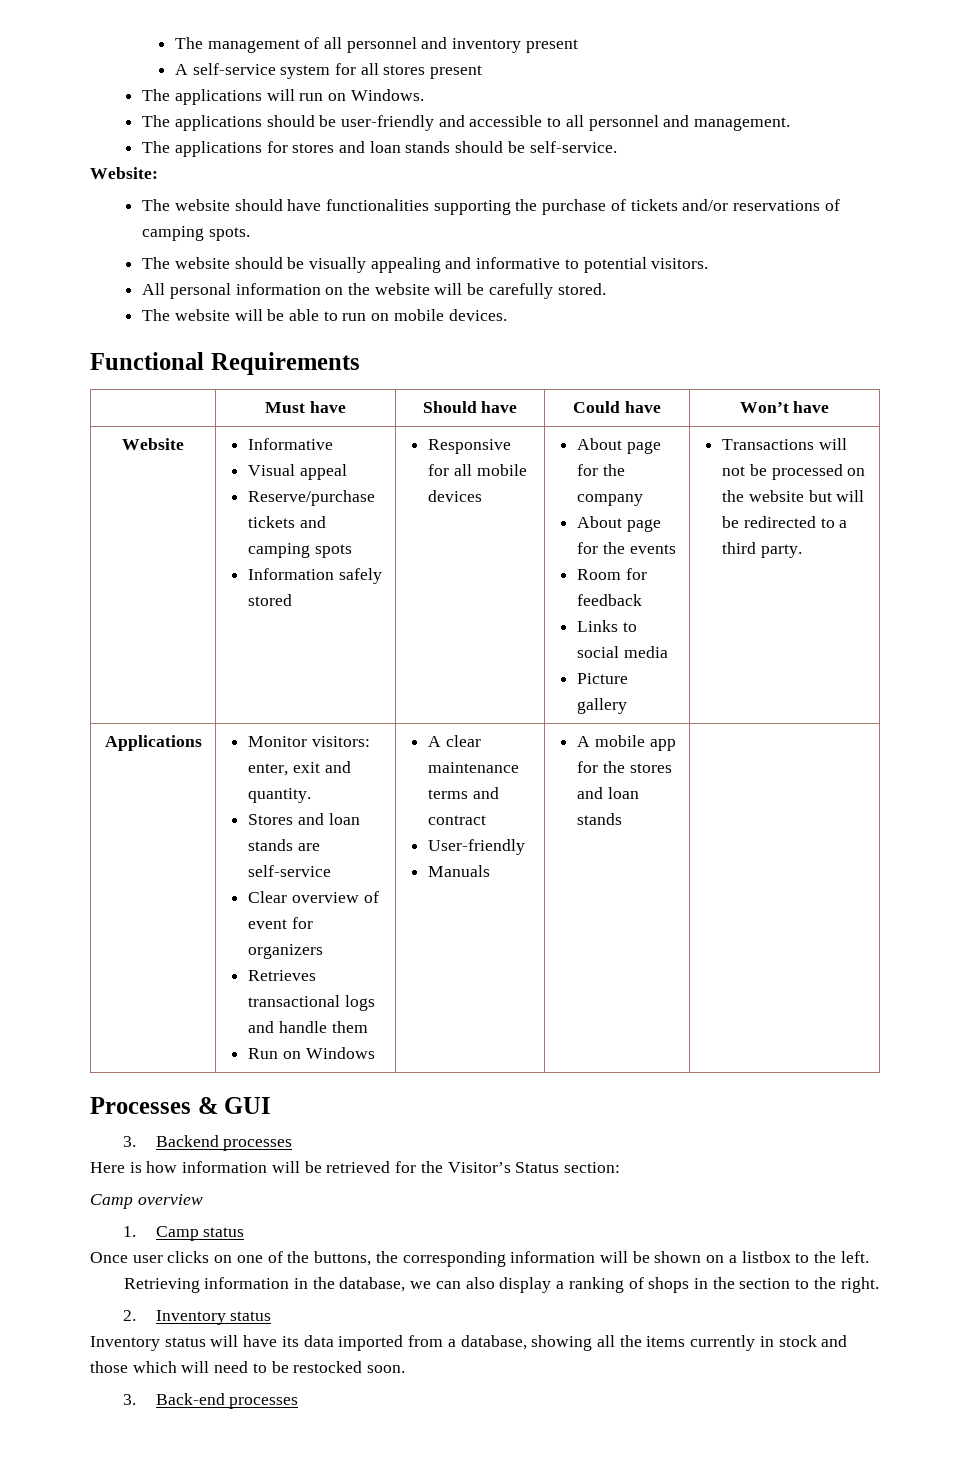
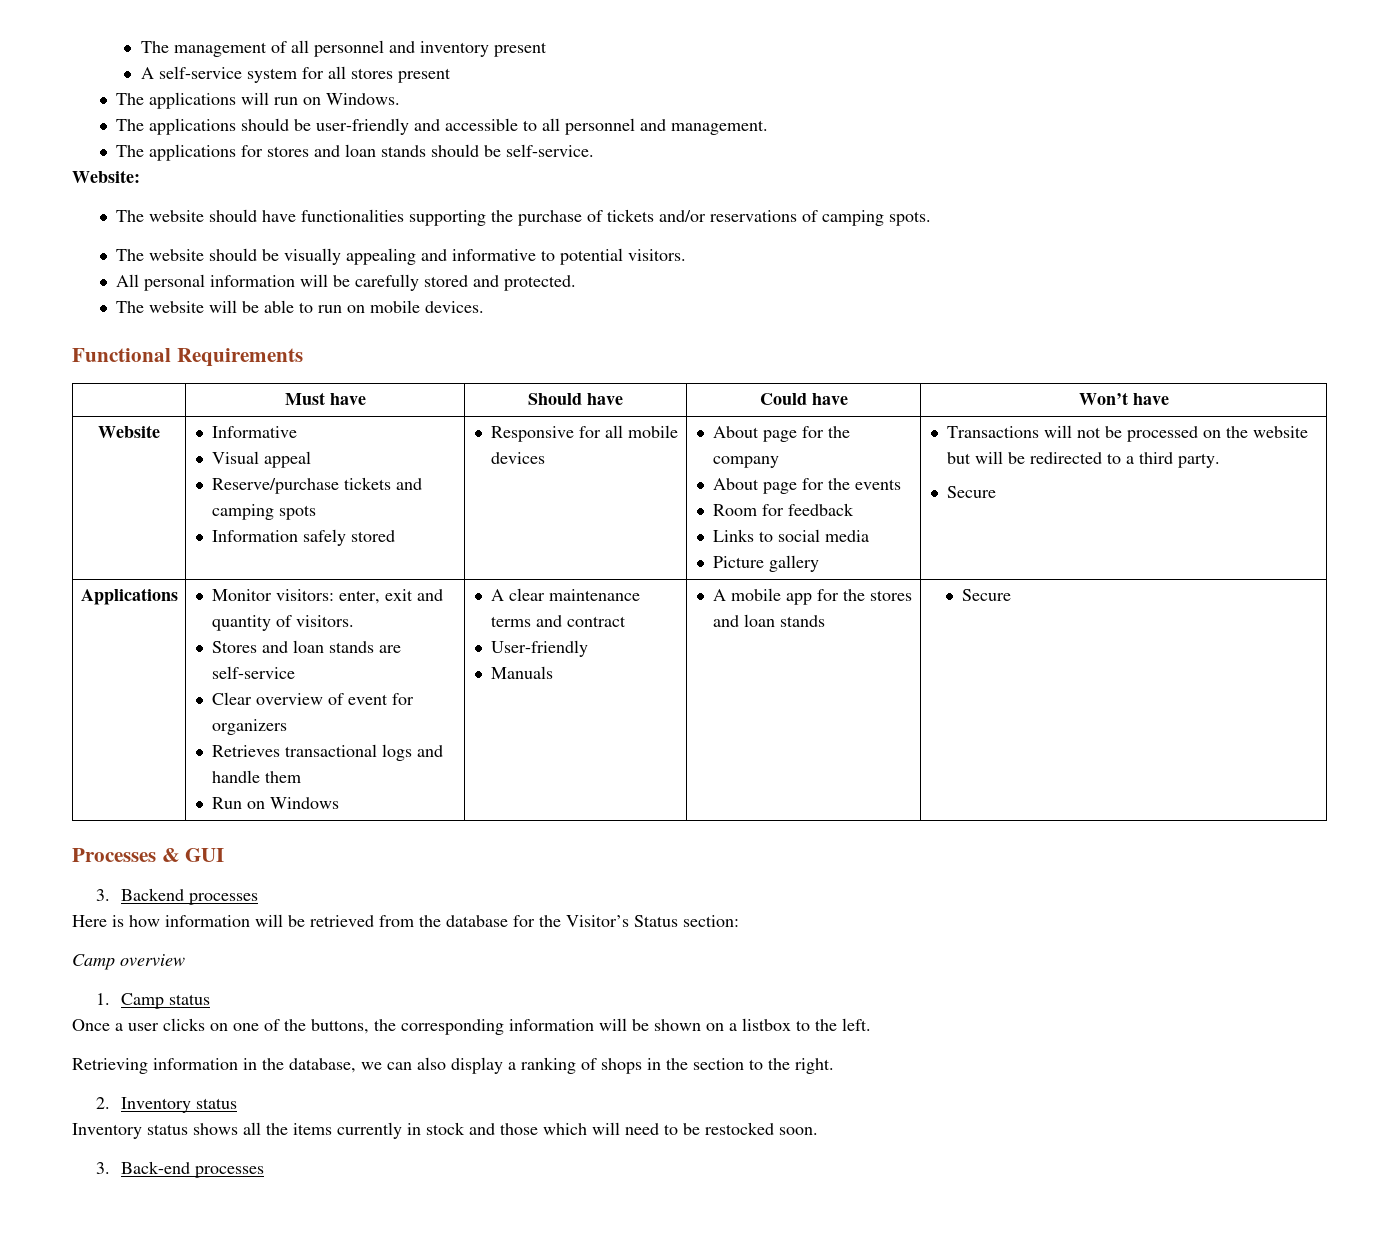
[325,283,606,299] on the website will be carefully stored. -> [300,274,577,291] will be carefully stored and protected.
(802, 551) none -> [947,486,997,498] // Secure
[248,788,312,803] quantity. -> [212,615,355,631] quantity of visitors.
(623, 819) none -> [962,589,1012,601] Secure
(391, 1167) none -> [379,915,508,927] from the database
(128, 1257) none -> [115,1023,123,1031] a
[210,1335,593,1351] will have its data imported from a database, showing -> [193,1123,238,1135] shows

